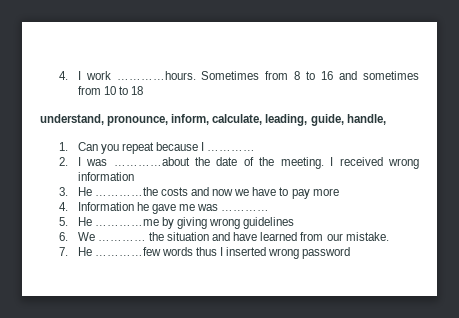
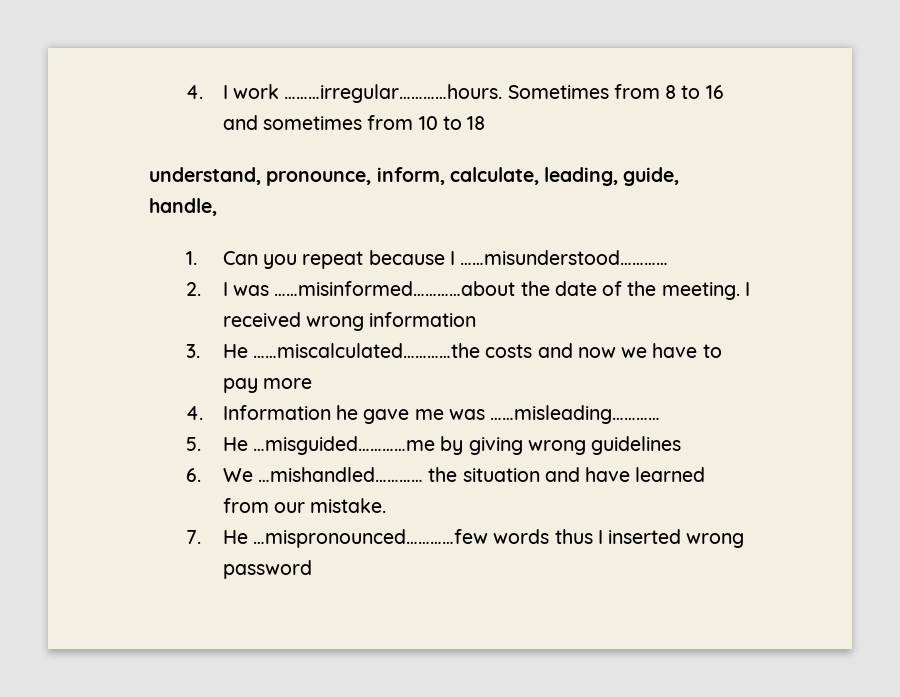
[116,71,196,80] …………hours. -> [284,84,503,103] ………irregular…………hours.
[207,150,256,151] ………… -> [460,250,669,265] ……misunderstood…………
[113,157,190,166] …………about -> [274,281,516,296] ……misinformed…………about
[94,187,158,196] …………the -> [253,343,481,358] ……miscalculated…………the
[221,210,270,211] ………… -> [490,405,661,424] ……misleading…………
[94,219,159,226] …………me -> [253,436,436,455] …misguided…………me
[97,240,146,241] ………… -> [258,467,424,482] …mishandled…………
[94,247,161,256] …………few -> [253,529,489,548] …mispronounced…………few

